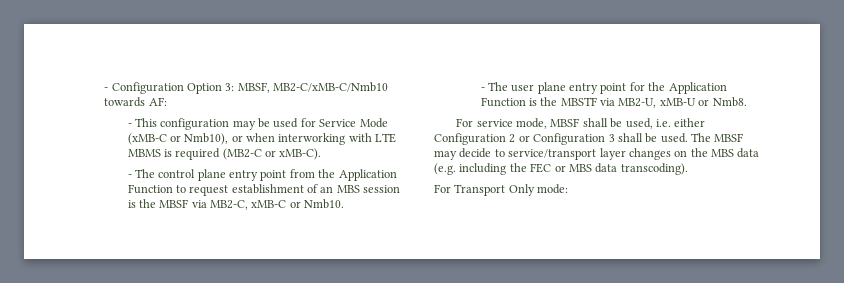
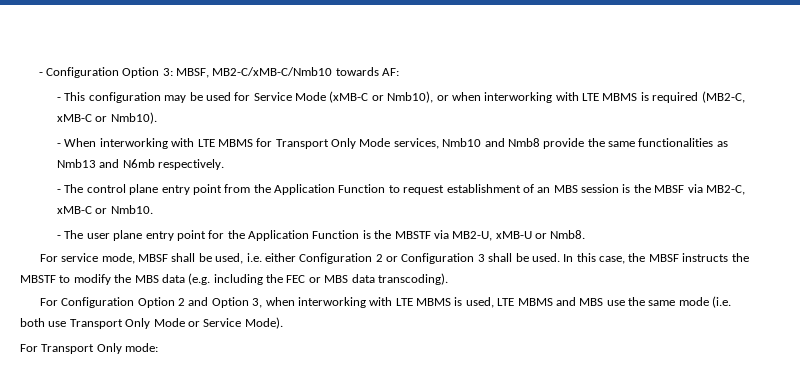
[222,148,322,160] (MB2-C or xMB-C). -> [701,91,745,103] [57,112,157,124] [57,138,728,149] [57,159,225,170] (MB2-C, xMB-C or Nmb10). // - When interworking with LTE MBMS for Transport Only Mode services, Nmb10 and Nmb8 provide the same functionalities as Nmb13 and N6mb respectively.
[691,133,744,142] [434,148,688,160] The MBSF may decide to service/transport layer changes on -> [563,253,749,264] [20,274,111,285] In this case, the MBSF instructs the MBSTF to modify
(688, 169) none -> [39,296,732,308] [20,317,283,329] // For Configuration Option 2 and Option 3, when interworking with LTE MBMS is used, LTE MBMS and MBS use the same mode (i.e. both use Transport Only Mode or Service Mode).

